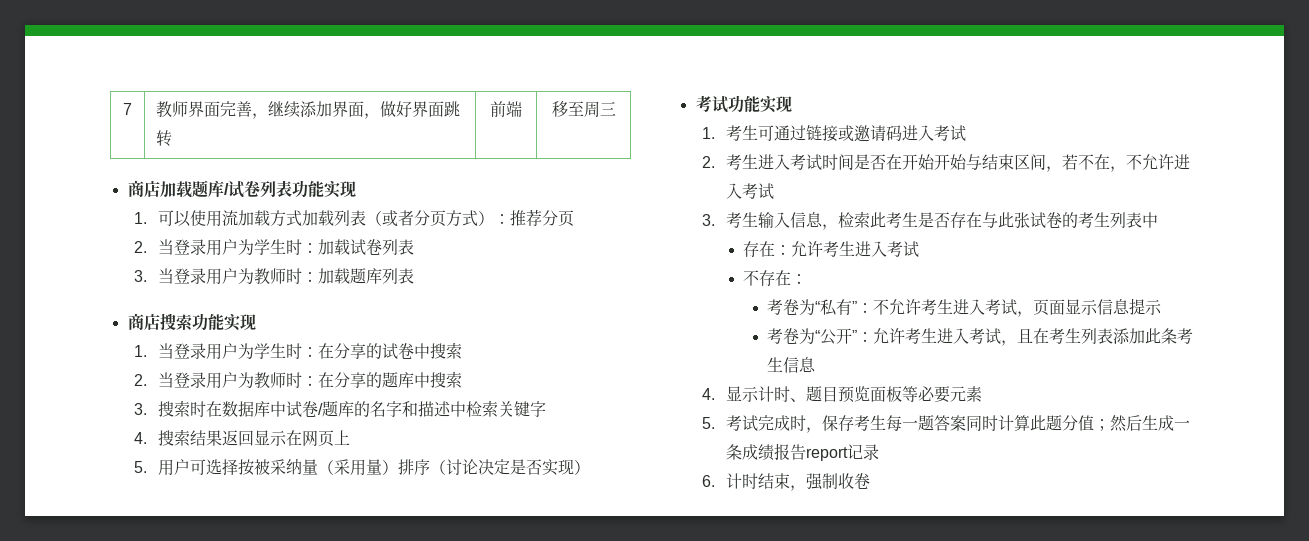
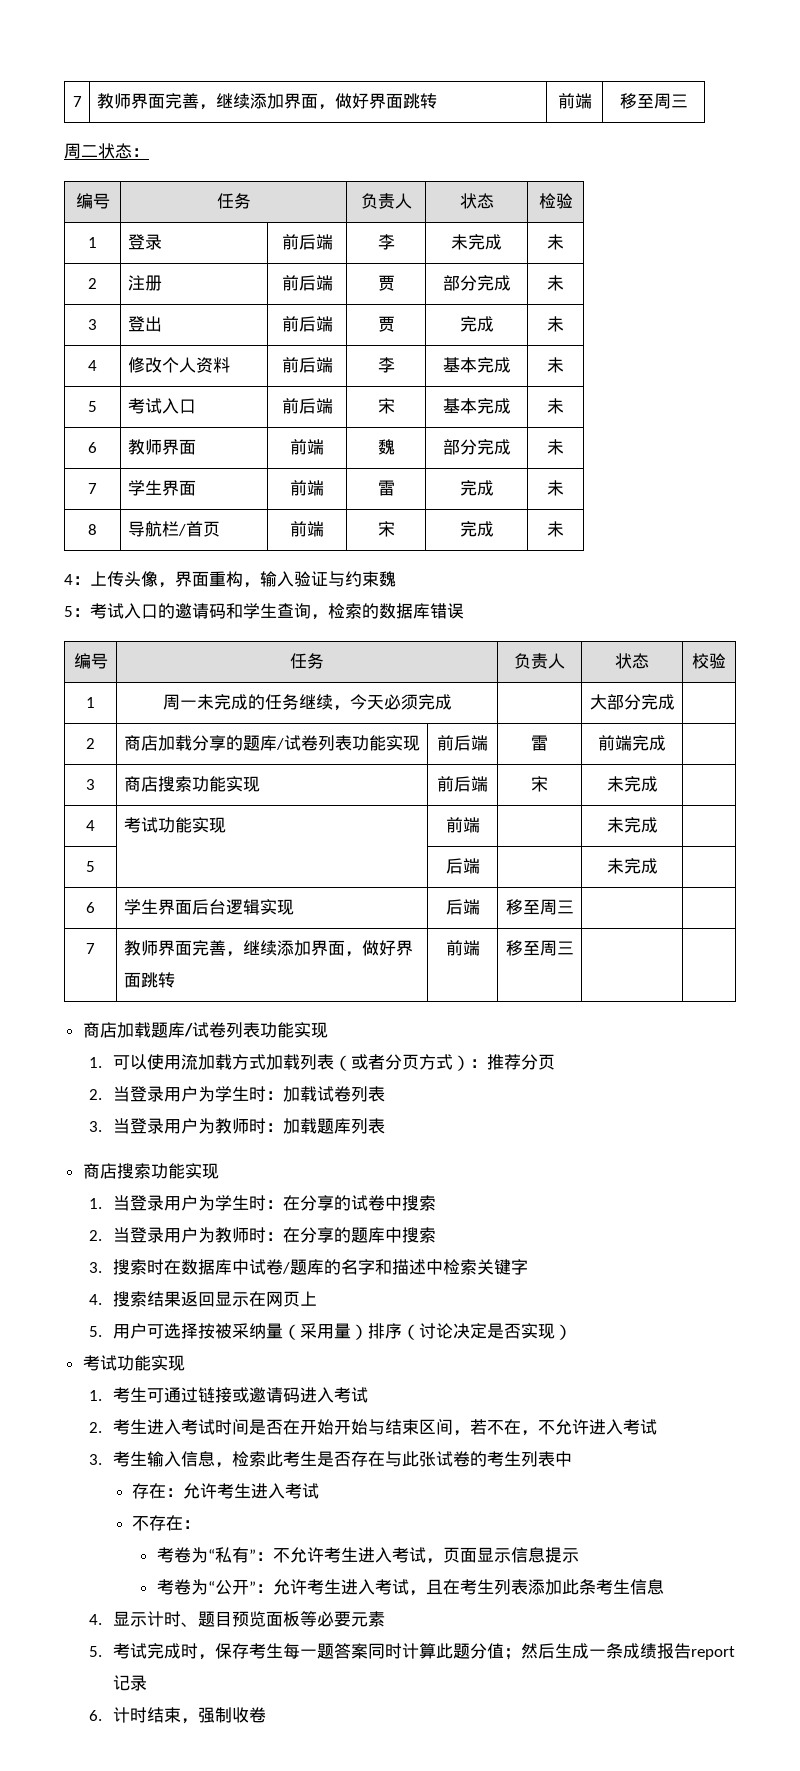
(616, 108) none -> [64,143,149,159] [75,193,110,209] [216,193,251,209] [360,193,412,209] [459,193,494,209] [538,193,573,209] [88,237,97,248] [127,234,162,250] [281,234,333,250] [377,234,395,250] [451,234,502,250] [547,234,564,250] [88,278,97,289] [127,275,162,291] [281,275,333,291] [377,275,395,291] [442,275,511,291] [547,275,564,291] [88,319,97,330] [127,316,162,332] [281,316,333,332] [377,316,395,332] [459,316,494,332] [547,316,564,332] [88,360,97,371] [127,357,230,373] [281,357,333,373] [377,357,395,373] [442,357,511,373] [547,357,564,373] [88,401,97,412] [127,398,196,414] [281,398,333,414] [377,398,395,414] [442,398,511,414] [547,398,564,414] [88,442,97,453] [127,439,196,455] [290,439,324,455] [377,439,395,455] [442,439,511,455] [547,439,564,455] [88,483,97,494] [127,480,196,496] [290,480,324,496] [377,480,395,496] [459,480,494,496] [547,480,564,496] [88,524,97,535] [127,521,220,537] [290,521,324,537] [377,521,395,537] [459,521,494,537] [547,521,564,537] [64,571,396,588] [64,603,464,620] [73,653,108,669] [290,653,324,669] [514,653,565,669] [615,653,649,669] [692,653,726,669] [86,697,95,708] [162,694,452,711] [589,694,675,710] [86,738,95,749] [123,735,420,751] [437,735,488,751] [531,735,548,751] [598,735,666,751] [86,779,95,790] [123,776,260,792] [437,776,488,792] [531,776,548,792] [606,776,658,792] [86,820,95,831] [123,817,226,833] [445,817,480,833] [606,817,658,833] [86,861,95,872] [445,858,480,874] [606,858,658,874] [86,902,95,913] [123,899,294,915] [445,899,480,915] [505,899,574,915] [86,943,95,954] [123,940,413,957] [123,972,175,988] [445,940,480,956] [505,940,574,956] // 周二状态： // 编号 | 任务 | 负责人 | 状态 | 检验 // 1 | 登录 | 前后端 | 李 | 未完成 | 未 // 2 | 注册 | 前后端 | 贾 | 部分完成 | 未 // 3 | 登出 | 前后端 | 贾 | 完成 | 未 // 4 | 修改个人资料 | 前后端 | 李 | 基本完成 | 未 // 5 | 考试入口 | 前后端 | 宋 | 基本完成 | 未 // 6 | 教师界面 | 前端 | 魏 | 部分完成 | 未 // 7 | 学生界面 | 前端 | 雷 | 完成 | 未 // 8 | 导航栏/首页 | 前端 | 宋 | 完成 | 未 // 4：上传头像，界面重构，输入验证与约束魏 // 5：考试入口的邀请码和学生查询，检索的数据库错误 // 编号 | 任务 | 负责人 | 状态 | 校验 // 1 | 周一未完成的任务继续，今天必须完成 | | 大部分完成 | // 2 | 商店加载分享的题库/试卷列表功能实现 | 前后端 | 雷 | 前端完成 | // 3 | 商店搜索功能实现 | 前后端 | 宋 | 未完成 | // 4 | 考试功能实现 | 前端 | | 未完成 | // 5 | | 后端 | | 未完成 | // 6 | 学生界面后台逻辑实现 | 后端 | 移至周三 | | // 7 | 教师界面完善，继续添加界面，做好界面跳转 | 前端 | 移至周三 | |

